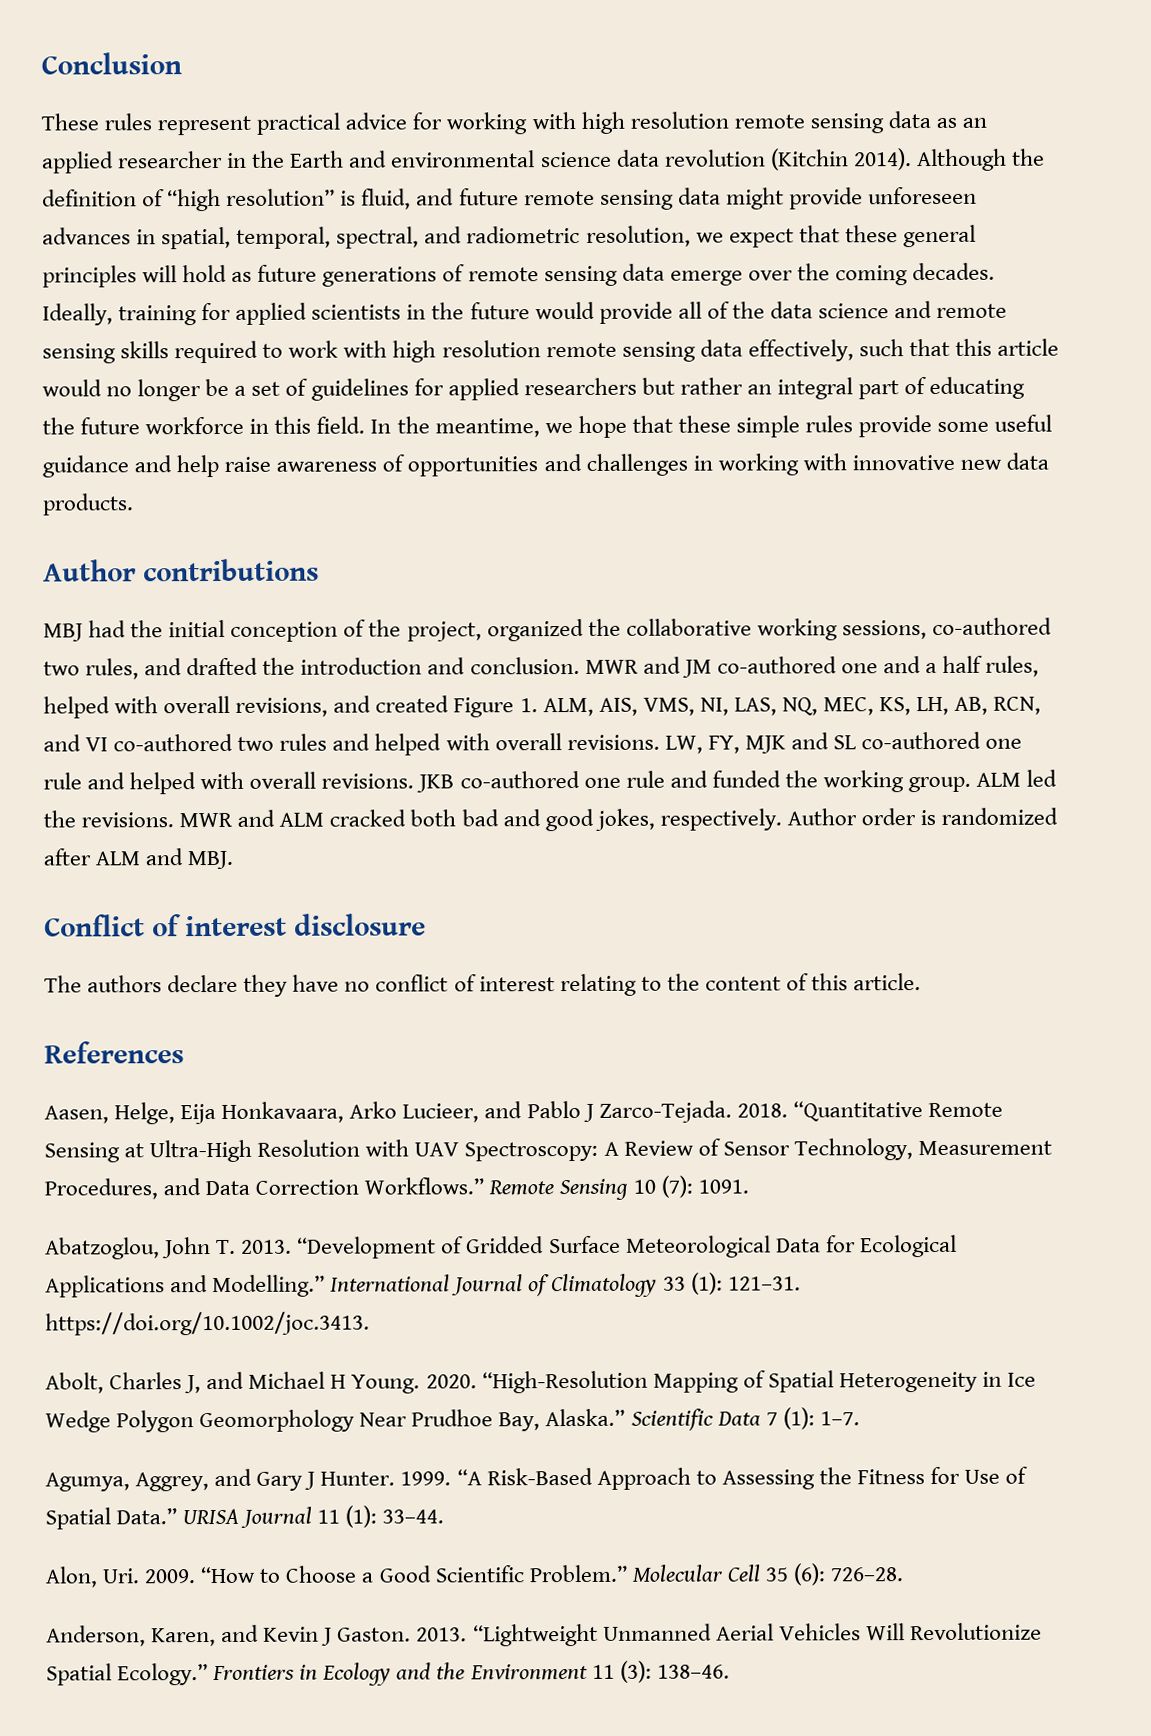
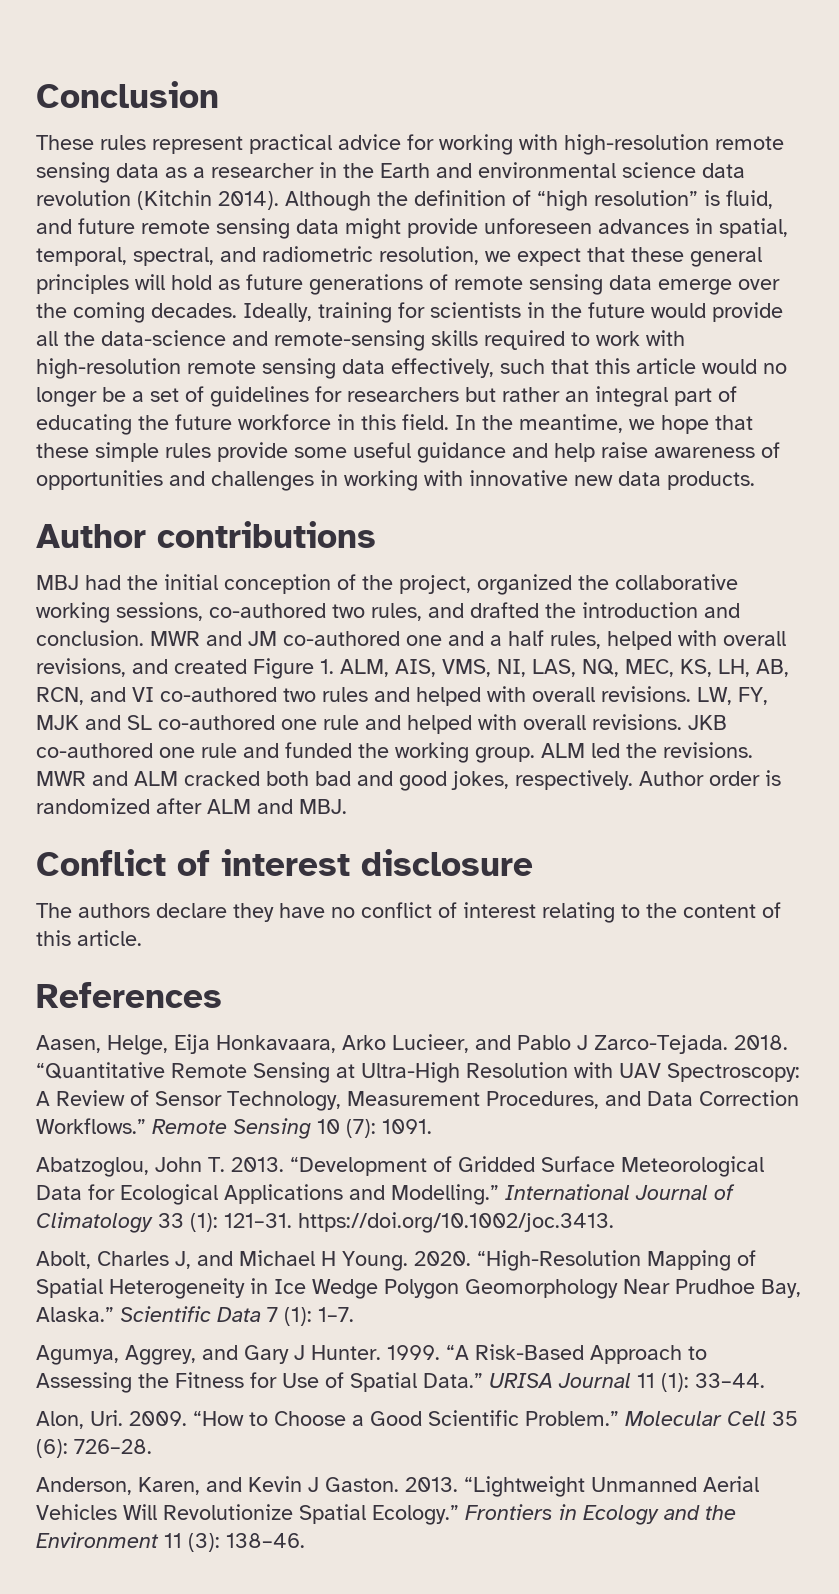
[580,111,729,134] high resolution -> [564,134,709,155] high-resolution
[962,117,988,128] [41,151,114,174] an applied -> [193,167,205,178] a
[235,302,308,325] applied -> (425, 310) none
[706,301,1008,319] [42,343,116,364] of the data science and remote sensing -> [64,330,425,351] the data-science and remote-sensing
[392,340,541,363] high resolution -> [36,358,181,379] high-resolution
[447,378,520,401] applied -> (342, 394) none

